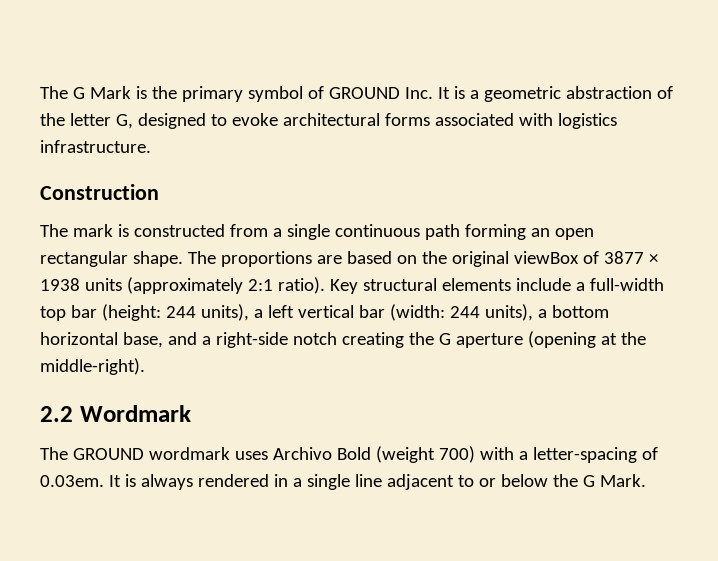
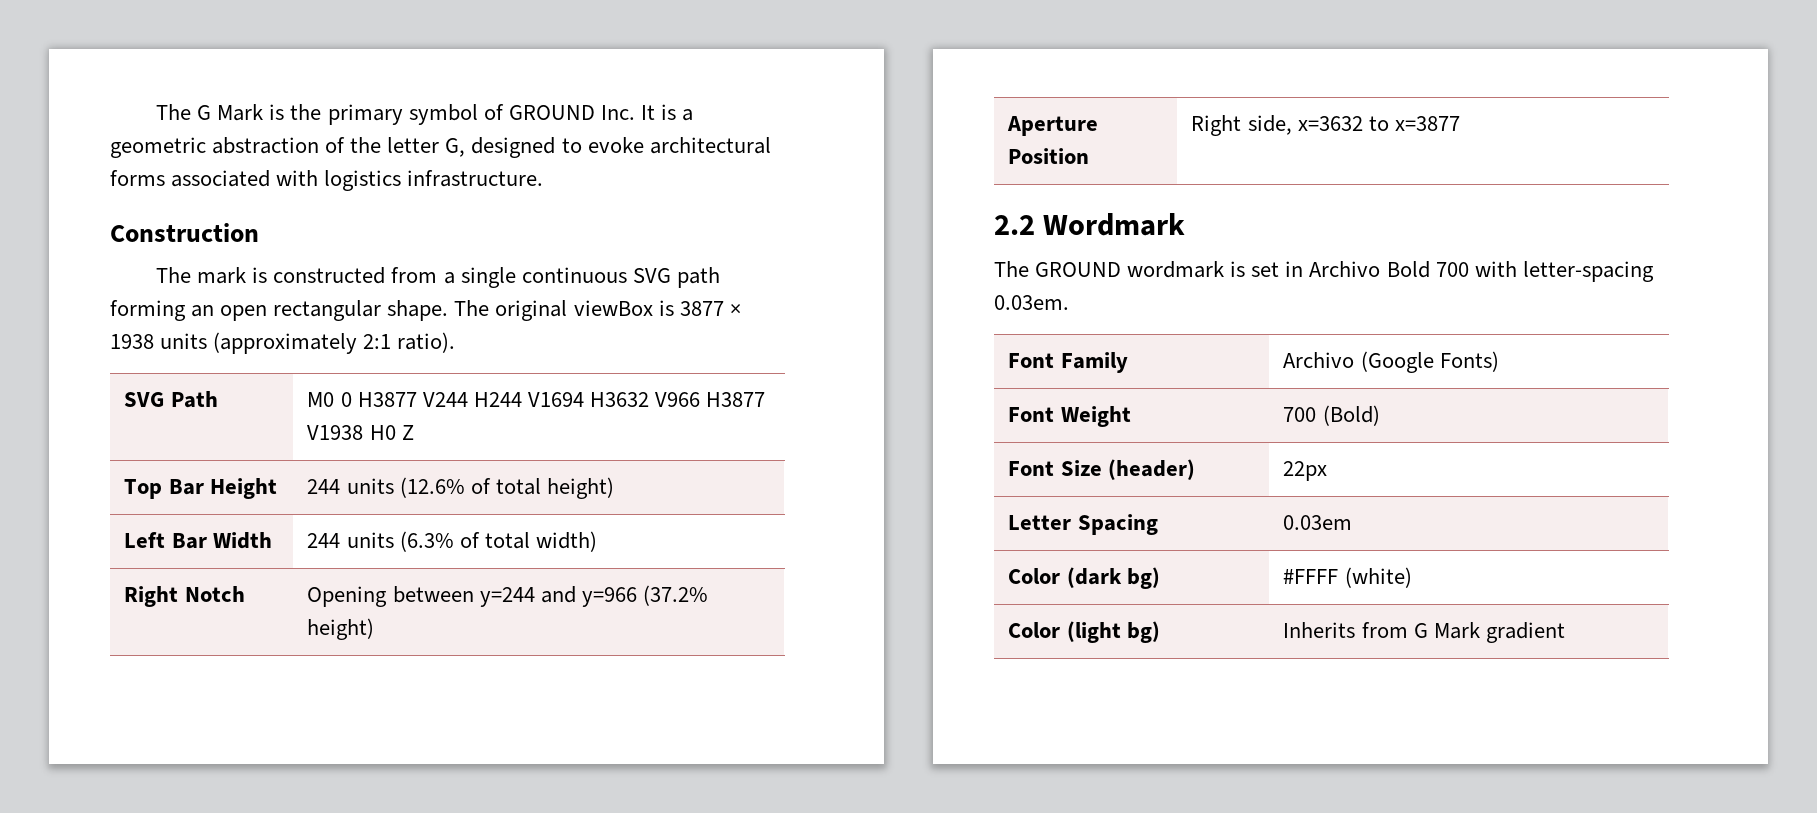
(420, 230) none -> [632,268,671,283] SVG
[220,251,447,267] proportions are based on the -> (490, 308) none
[582,251,599,264] of -> [658,300,674,316] is
[329,278,664,294] [40,304,609,321] [40,331,646,348] [40,358,145,375] Key structural elements include a full-width top bar (height: 244 units), a left vertical bar (width: 244 units), a bottom horizontal base, and a right-side notch creating the G aperture (opening at the middle-right). -> [124,391,218,408] [307,392,766,407] [307,425,414,440] [124,478,277,499] [307,477,614,499] [124,532,272,549] [307,531,597,552] [124,586,245,607] [307,585,708,607] [307,618,375,640] [1007,116,1099,136] [1008,148,1090,164] [1191,115,1460,136] // SVG Path | M0 0 H3877 V244 H244 V1694 H3632 V966 H3877 V1938 H0 Z // Top Bar Height | 244 units (12.6% of total height) // Left Bar Width | 244 units (6.3% of total width) // Right Notch | Opening between y=244 and y=966 (37.2% height) // Aperture Position | Right side, x=3632 to x=3877
[234,446,658,463] [40,474,646,490] uses Archivo Bold (weight 700) with a letter-spacing of 0.03em. It is always rendered in a single line adjacent to or below the G Mark. -> [1230,261,1654,282] [994,295,1069,310] [1008,352,1128,373] [1283,351,1499,373] [1008,406,1131,427] [1283,405,1380,426] [1008,459,1195,480] [1283,461,1328,481] [1008,514,1158,535] [1283,515,1353,530] [1008,567,1160,589] [1283,567,1412,588] [1008,621,1160,643] [1283,622,1565,643] is set in Archivo Bold 700 with letter-spacing 0.03em. // Font Family | Archivo (Google Fonts) // Font Weight | 700 (Bold) // Font Size (header) | 22px // Letter Spacing | 0.03em // Color (dark bg) | #FFFF (white) // Color (light bg) | Inherits from G Mark gradient

